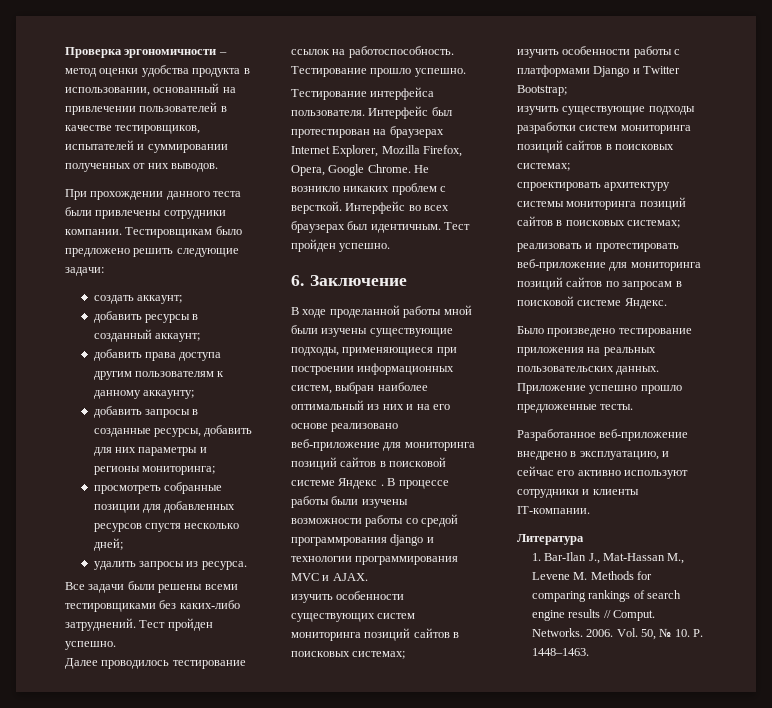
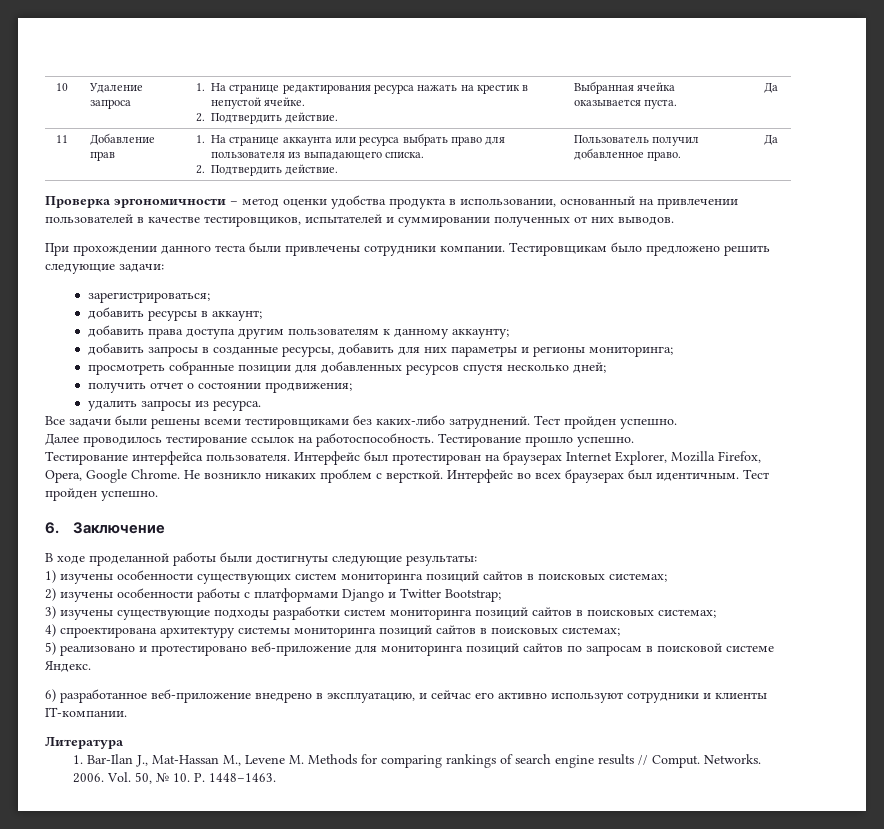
(65, 52) none -> [55,83,68,91] [88,83,143,93] [89,99,131,109] [195,83,529,94] [210,97,306,109] [195,112,339,124] [573,81,675,94] [573,99,677,109] [763,82,778,93] [55,135,68,143] [89,133,155,145] [89,151,115,161] [195,133,506,146] [210,151,424,160] [195,164,339,176] [573,135,699,146] [573,148,681,161] [763,134,778,145] 10 | Удаление запроса | 1. На странице редактирования ресурса нажать на крестик в непустой ячейке. // 2. Подтвердить действие. | Выбранная ячейка оказывается пуста. | Да // 11 | Добавление прав | 1. На странице аккаунта или ресурса выбрать право для пользователя из выпадающего списка. // 2. Подтвердить действие. | Пользователь получил добавленное право. | Да //
[93,295,182,304] создать аккаунт; -> [87,292,210,303] зарегистрироваться;
[93,329,152,342] созданный -> (208, 314) none
(123, 544) none -> [87,382,352,393] // получить отчет о состоянии продвижения;
[443,305,472,315] [291,325,453,337] [291,347,457,356] [291,363,455,375] [291,382,428,394] [291,400,450,410] [291,423,399,432] [291,439,475,451] [291,457,447,470] [291,478,449,489] [291,496,408,508] [291,514,459,527] [291,534,434,546] [291,556,459,565] [291,573,368,581] [291,594,333,603] мной были изучены существующие подходы, применяющиеся при построении информационных систем, выбран наиболее оптимальный из них и на его основе реализовано веб-приложение для мониторинга позиций сайтов в поисковой системе Яндекс . В процессе работы были изучены возможности работы со средой программрования django и технологии программирования MVC и AJAX. // изучить -> [220,552,477,566] [45,570,113,584] были достигнуты следующие результаты: // 1) изучены
[517,49,559,58] изучить -> [45,588,113,602] 2) изучены
[517,106,559,115] изучить -> [45,606,113,620] 3) изучены
[517,182,601,191] спроектировать -> [45,624,157,638] 4) спроектирована
[517,243,679,252] реализовать и протестировать -> [45,642,247,656] 5) реализовано и протестировано
[517,326,692,337] [517,347,656,356] [517,366,660,375] [517,383,682,394] [517,404,634,413] [517,429,596,441] Было произведено тестирование приложения на реальных пользовательских данных. Приложение успешно прошло предложенные тесты. // Разработанное -> [45,689,147,703] 6) разработанное

